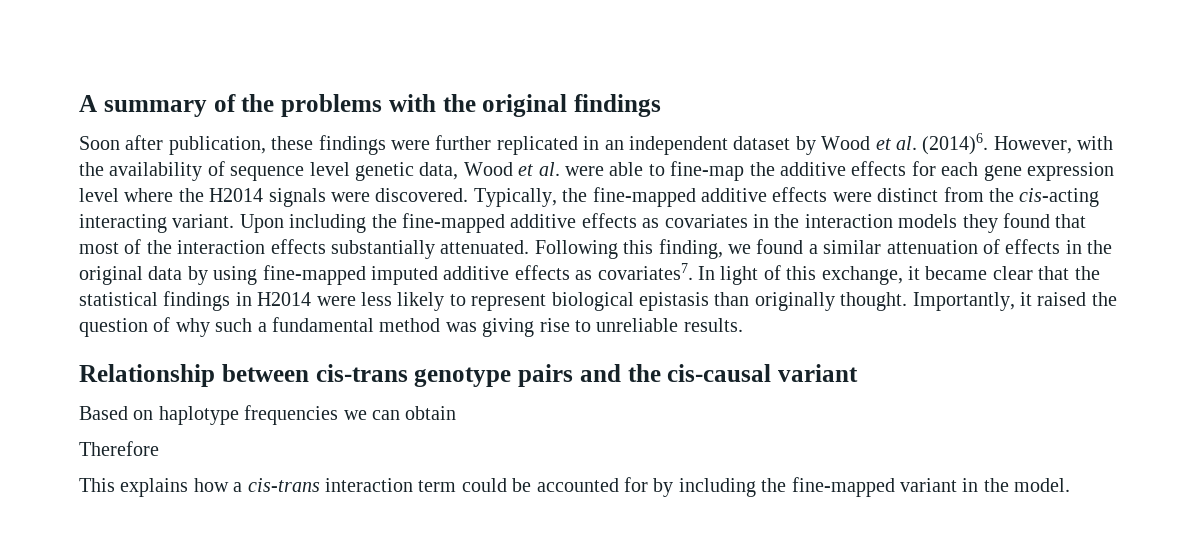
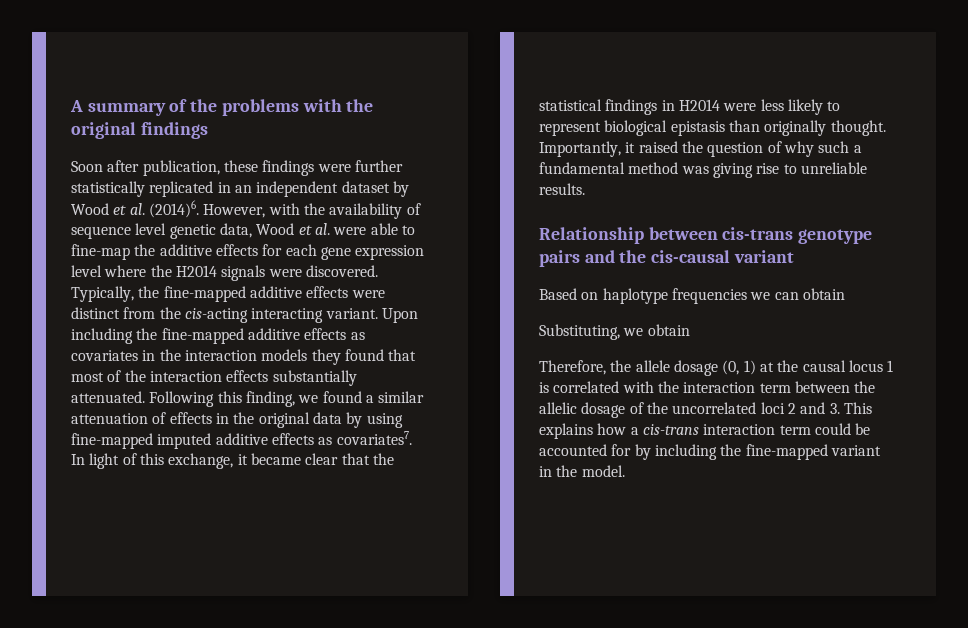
(492, 142) none -> [71,181,145,197] statistically
[79,441,159,456] Therefore // -> [539,324,690,340] [539,360,894,376] [539,381,876,393] [539,402,840,418] Substituting, we obtain // Therefore, the allele dosage (0, 1) at the causal locus 1 is correlated with the interaction term between the allelic dosage of the uncorrelated loci 2 and 3.

